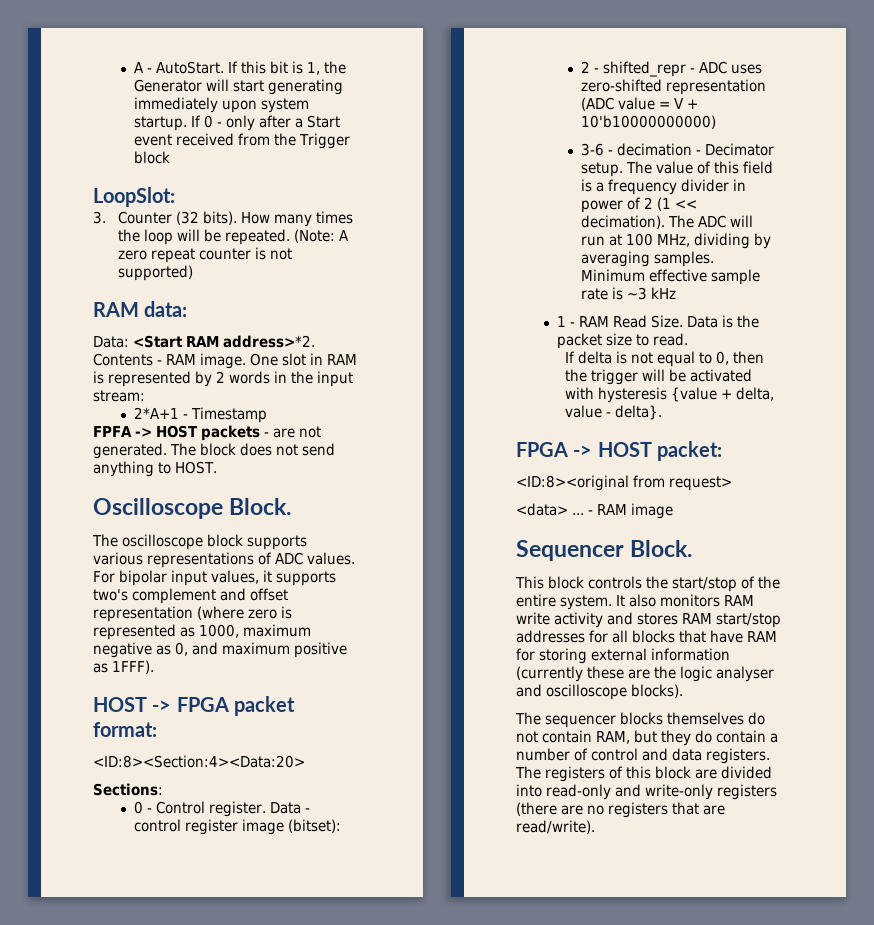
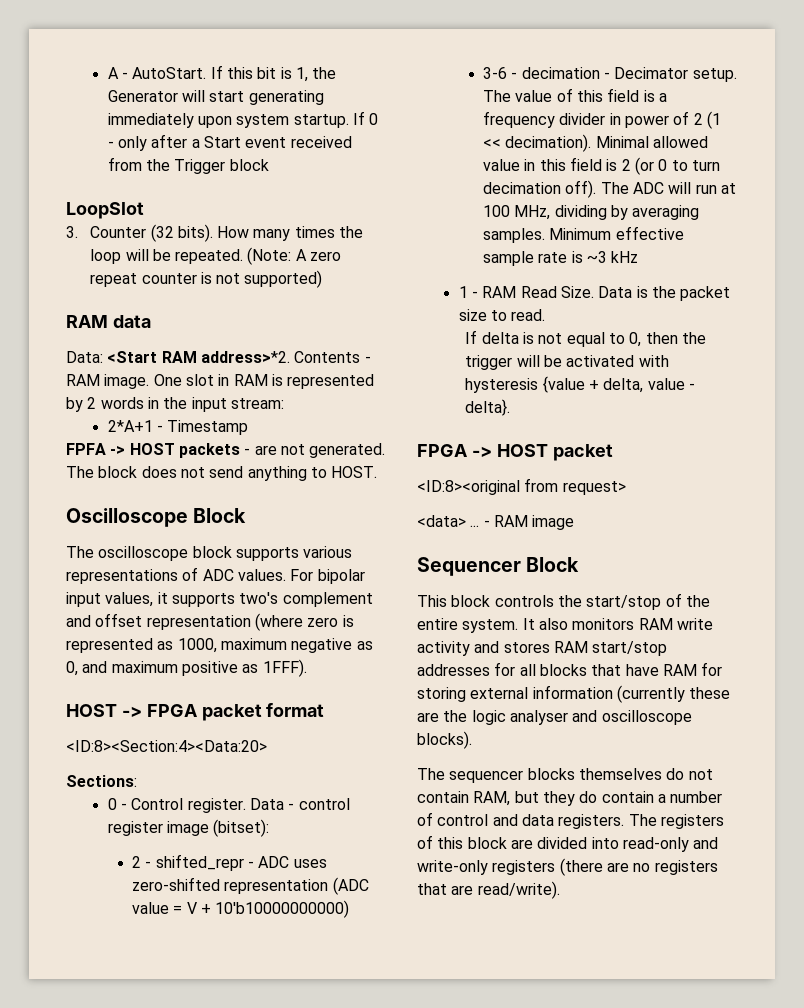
[93,187,175,207] LoopSlot: -> [66,202,144,219] LoopSlot
[144,301,188,317] data: -> [112,315,151,328] data
[229,498,292,515] Block. -> [193,508,247,523] Block
[93,722,157,737] format: -> [266,703,325,717] format
(666, 222) none -> [595,136,708,148] [482,157,720,175] [482,180,597,198] Minimal allowed value in this field is 2 (or 0 to turn decimation off).
[657,441,723,461] packet: -> [552,444,613,461] packet
[630,540,693,557] Block. -> [526,557,580,572] Block

